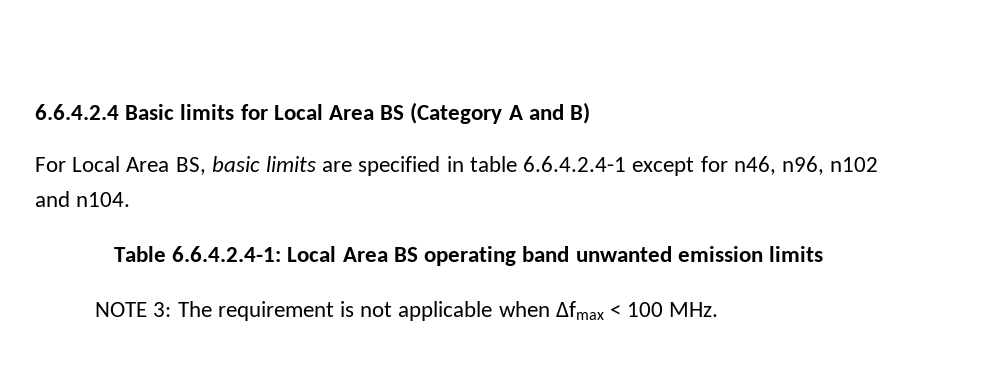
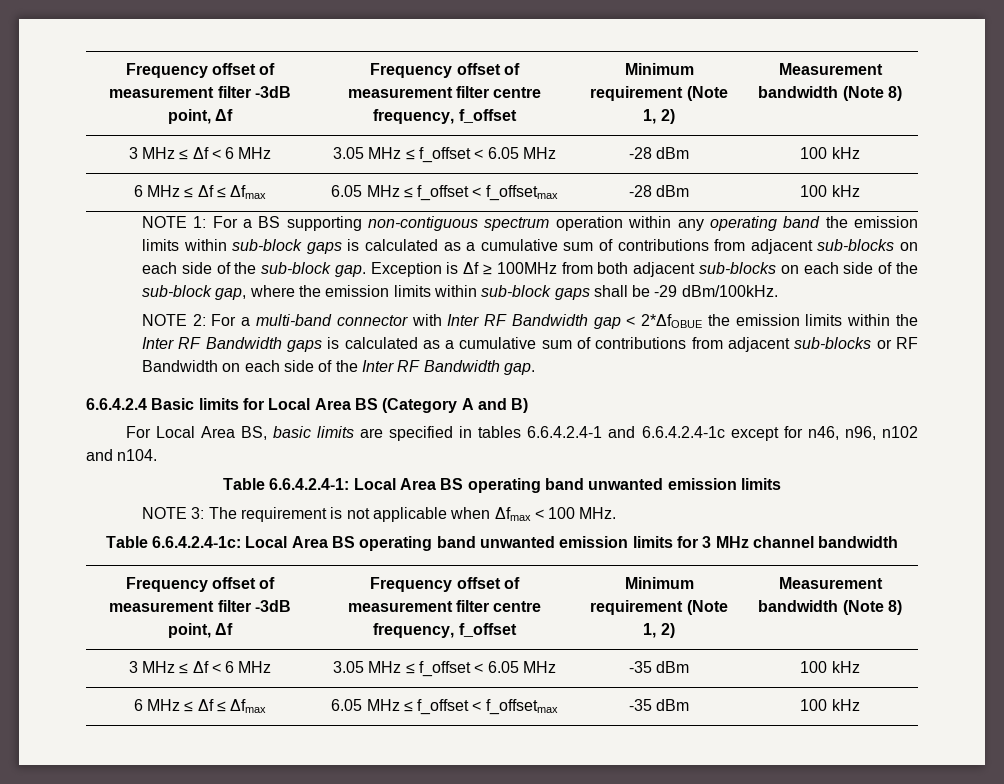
(35, 112) none -> [125,63,276,78] [109,86,291,98] [167,109,234,124] [370,63,520,78] [347,86,542,98] [373,109,517,124] [624,63,694,75] [590,86,728,101] [643,109,675,124] [778,63,883,75] [758,86,902,101] [128,147,272,160] [333,147,556,163] [628,147,690,159] [800,147,860,159] [133,185,267,199] [331,185,558,201] [628,185,690,197] [800,185,860,197] [141,216,918,231] [141,239,918,254] [141,262,919,277] [141,285,778,300] [141,314,918,329] [141,337,919,352] [141,360,535,375] Frequency offset of measurement filter -3dB point, Δf | Frequency offset of measurement filter centre frequency, f_offset | Minimum requirement (Note 1, 2) | Measurement bandwidth (Note 8) // 3 MHz ≤ Δf < 6 MHz | 3.05 MHz ≤ f_offset < 6.05 MHz | -28 dBm | 100 kHz // 6 MHz ≤ Δf ≤ Δfmax | 6.05 MHz ≤ f_offset < f_offsetmax | -28 dBm | 100 kHz // NOTE 1: For a BS supporting non-contiguous spectrum operation within any operating band the emission limits within sub-block gaps is calculated as a cumulative sum of contributions from adjacent sub-blocks on each side of the sub-block gap. Exception is Δf ≥ 100MHz from both adjacent sub-blocks on each side of the sub-block gap, where the emission limits within sub-block gaps shall be -29 dBm/100kHz. // NOTE 2: For a multi-band connector with Inter RF Bandwidth gap < 2*ΔfOBUE the emission limits within the Inter RF Bandwidth gaps is calculated as a cumulative sum of contributions from adjacent sub-blocks or RF Bandwidth on each side of the Inter RF Bandwidth gap. //
[469,156,627,172] table 6.6.4.2.4-1 -> [478,426,725,438] tables 6.6.4.2.4-1 and 6.6.4.2.4-1c
(719, 309) none -> [105,536,899,551] [125,577,276,592] [109,600,291,612] [167,623,234,638] [370,577,520,592] [347,600,542,612] [373,623,517,638] [624,577,694,589] [590,600,728,615] [643,623,675,638] [778,577,883,589] [758,600,902,615] [128,661,272,674] [333,661,556,677] [628,661,690,673] [800,661,860,673] [133,699,267,713] [331,699,558,715] [628,699,690,711] [800,699,860,711] // Table 6.6.4.2.4-1c: Local Area BS operating band unwanted emission limits for 3 MHz channel bandwidth // Frequency offset of measurement filter -3dB point, Δf | Frequency offset of measurement filter centre frequency, f_offset | Minimum requirement (Note 1, 2) | Measurement bandwidth (Note 8) // 3 MHz ≤ Δf < 6 MHz | 3.05 MHz ≤ f_offset < 6.05 MHz | -35 dBm | 100 kHz // 6 MHz ≤ Δf ≤ Δfmax | 6.05 MHz ≤ f_offset < f_offsetmax | -35 dBm | 100 kHz

